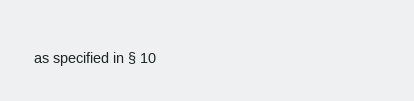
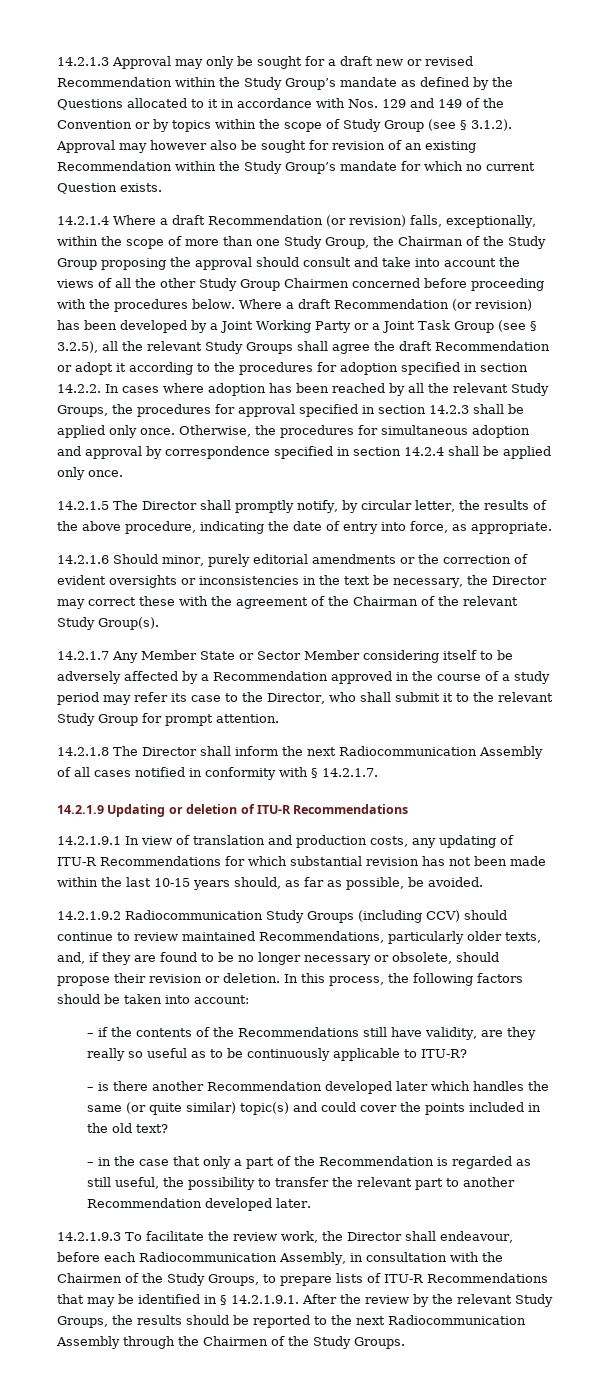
[34,52,156,66] as specified in § 10 -> [57,56,473,69] [57,77,513,90] [57,98,504,110] [57,119,512,132] [56,140,476,153] [57,161,535,174] [57,183,162,194] [57,215,536,228] [57,236,546,249] [57,257,520,270] [56,278,544,291] [57,299,532,312] [57,320,537,333] [57,341,550,354] [57,362,528,375] [57,383,549,396] [57,404,524,417] [57,425,530,438] [57,446,551,459] [57,467,123,480] [57,500,547,513] [57,521,552,534] [57,554,528,567] [57,575,547,588] [57,596,518,609] [57,617,159,630] [57,650,513,663] [57,671,550,684] [57,692,553,705] [57,713,279,726] [57,746,543,759] [57,767,378,780] [57,804,409,817] [57,835,514,848] [57,856,546,866] [57,877,483,890] [57,910,507,923] [57,931,541,944] [57,952,499,965] [57,973,523,986] [57,994,249,1004] [87,1027,537,1040] [87,1048,468,1061] [87,1081,550,1094] [87,1102,542,1115] [87,1123,169,1133] [87,1156,532,1169] [87,1177,516,1190] [87,1198,312,1211] [57,1231,513,1243] [57,1252,503,1265] [57,1273,548,1286] [57,1294,553,1307] [57,1315,526,1328] [56,1336,405,1349] 14.2.1.3 Approval may only be sought for a draft new or revised Recommendation within the Study Group’s mandate as defined by the Questions allocated to it in accordance with Nos. 129 and 149 of the Convention or by topics within the scope of Study Group (see § 3.1.2). Approval may however also be sought for revision of an existing Recommendation within the Study Group’s mandate for which no current Question exists. // 14.2.1.4 Where a draft Recommendation (or revision) falls, exceptionally, within the scope of more than one Study Group, the Chairman of the Study Group proposing the approval should consult and take into account the views of all the other Study Group Chairmen concerned before proceeding with the procedures below. Where a draft Recommendation (or revision) has been developed by a Joint Working Party or a Joint Task Group (see § 3.2.5), all the relevant Study Groups shall agree the draft Recommendation or adopt it according to the procedures for adoption specified in section 14.2.2. In cases where adoption has been reached by all the relevant Study Groups, the procedures for approval specified in section 14.2.3 shall be applied only once. Otherwise, the procedures for simultaneous adoption and approval by correspondence specified in section 14.2.4 shall be applied only once. // 14.2.1.5 The Director shall promptly notify, by circular letter, the results of the above procedure, indicating the date of entry into force, as appropriate. // 14.2.1.6 Should minor, purely editorial amendments or the correction of evident oversights or inconsistencies in the text be necessary, the Director may correct these with the agreement of the Chairman of the relevant Study Group(s). // 14.2.1.7 Any Member State or Sector Member considering itself to be adversely affected by a Recommendation approved in the course of a study period may refer its case to the Director, who shall submit it to the relevant Study Group for prompt attention. // 14.2.1.8 The Director shall inform the next Radiocommunication Assembly of all cases notified in conformity with § 14.2.1.7. // 14.2.1.9 Updating or deletion of ITU-R Recommendations // 14.2.1.9.1 In view of translation and production costs, any updating of ITU-R Recommendations for which substantial revision has not been made within the last 10-15 years should, as far as possible, be avoided. // 14.2.1.9.2 Radiocommunication Study Groups (including CCV) should continue to review maintained Recommendations, particularly older texts, and, if they are found to be no longer necessary or obsolete, should propose their revision or deletion. In this process, the following factors should be taken into account: // – if the contents of the Recommendations still have validity, are they really so useful as to be continuously applicable to ITU-R? // – is there another Recommendation developed later which handles the same (or quite similar) topic(s) and could cover the points included in the old text? // – in the case that only a part of the Recommendation is regarded as still useful, the possibility to transfer the relevant part to another Recommendation developed later. // 14.2.1.9.3 To facilitate the review work, the Director shall endeavour, before each Radiocommunication Assembly, in consultation with the Chairmen of the Study Groups, to prepare lists of ITU-R Recommendations that may be identified in § 14.2.1.9.1. After the review by the relevant Study Groups, the results should be reported to the next Radiocommunication Assembly through the Chairmen of the Study Groups.

